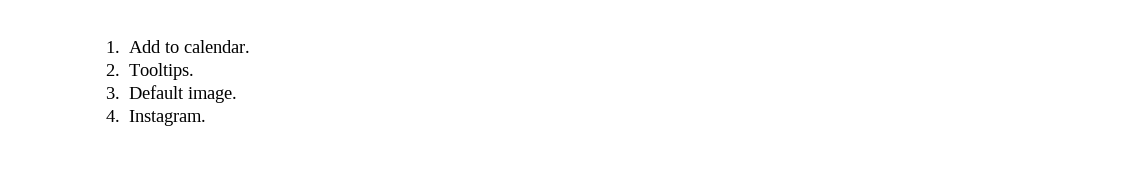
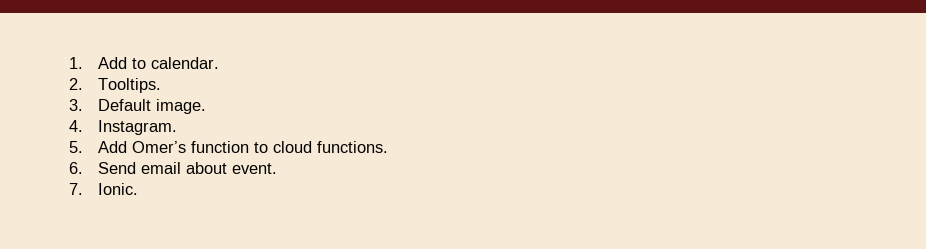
(207, 118) none -> [69,141,389,153] [69,162,278,174] [69,183,139,195] // 5. Add Omer’s function to cloud functions. // 6. Send email about event. // 7. Ionic.

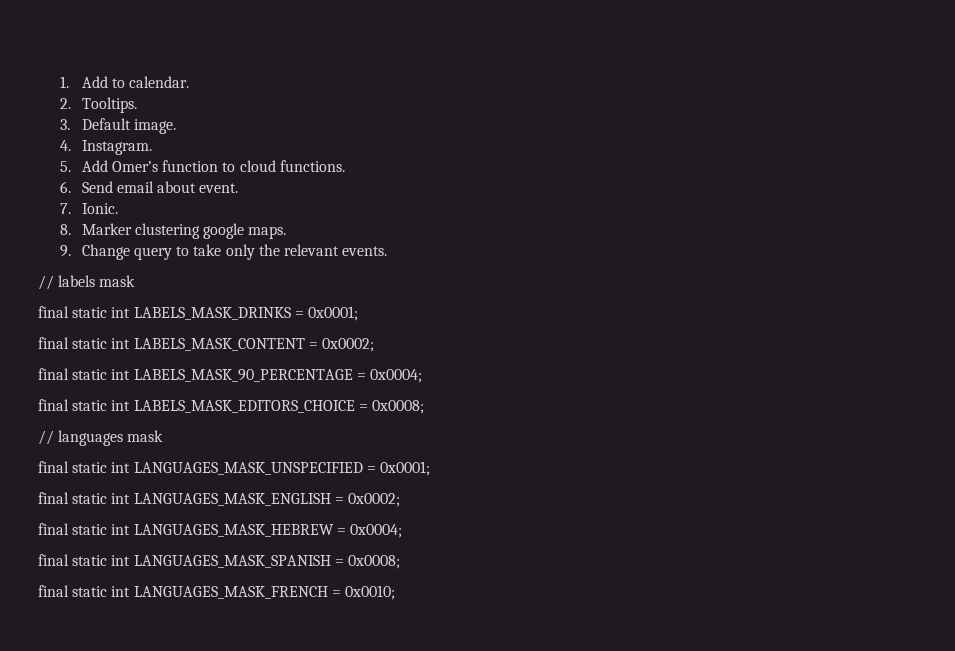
(139, 189) none -> [59,223,287,239] [59,244,388,260] [38,275,136,290] [38,306,358,321] [38,337,374,352] [38,368,422,383] [38,399,424,414] [38,430,164,446] [38,461,430,476] [38,492,400,507] [38,523,402,538] [38,554,400,569] [38,585,395,600] // 8. Marker clustering google maps. // 9. Change query to take only the relevant events. // // labels mask // final static int LABELS_MASK_DRINKS = 0x0001; // final static int LABELS_MASK_CONTENT = 0x0002; // final static int LABELS_MASK_90_PERCENTAGE = 0x0004; // final static int LABELS_MASK_EDITORS_CHOICE = 0x0008; // // languages mask // final static int LANGUAGES_MASK_UNSPECIFIED = 0x0001; // final static int LANGUAGES_MASK_ENGLISH = 0x0002; // final static int LANGUAGES_MASK_HEBREW = 0x0004; // final static int LANGUAGES_MASK_SPANISH = 0x0008; // final static int LANGUAGES_MASK_FRENCH = 0x0010;

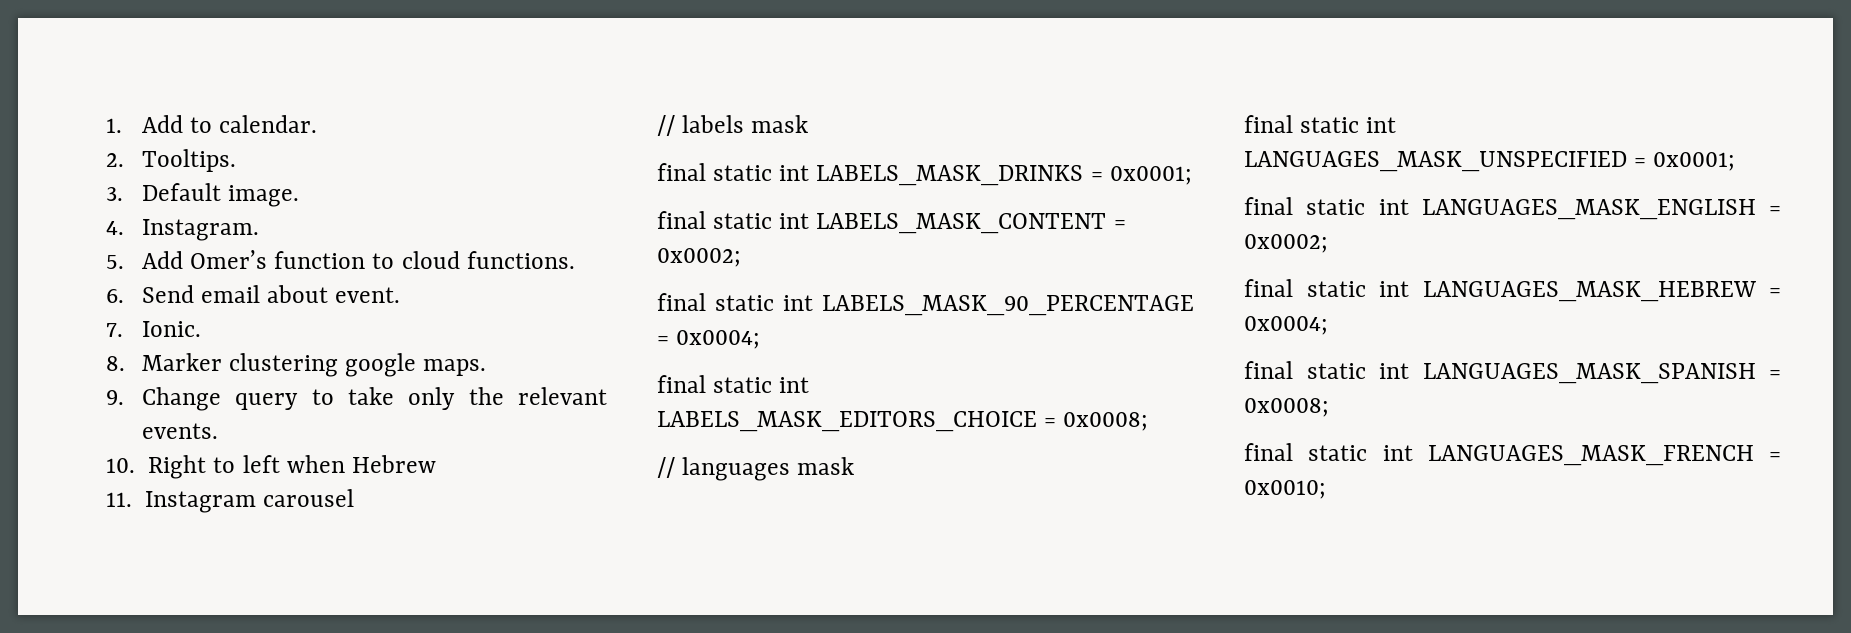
(388, 251) none -> [105,455,436,479] [105,489,355,513] // 10. Right to left when Hebrew // 11. Instagram carousel

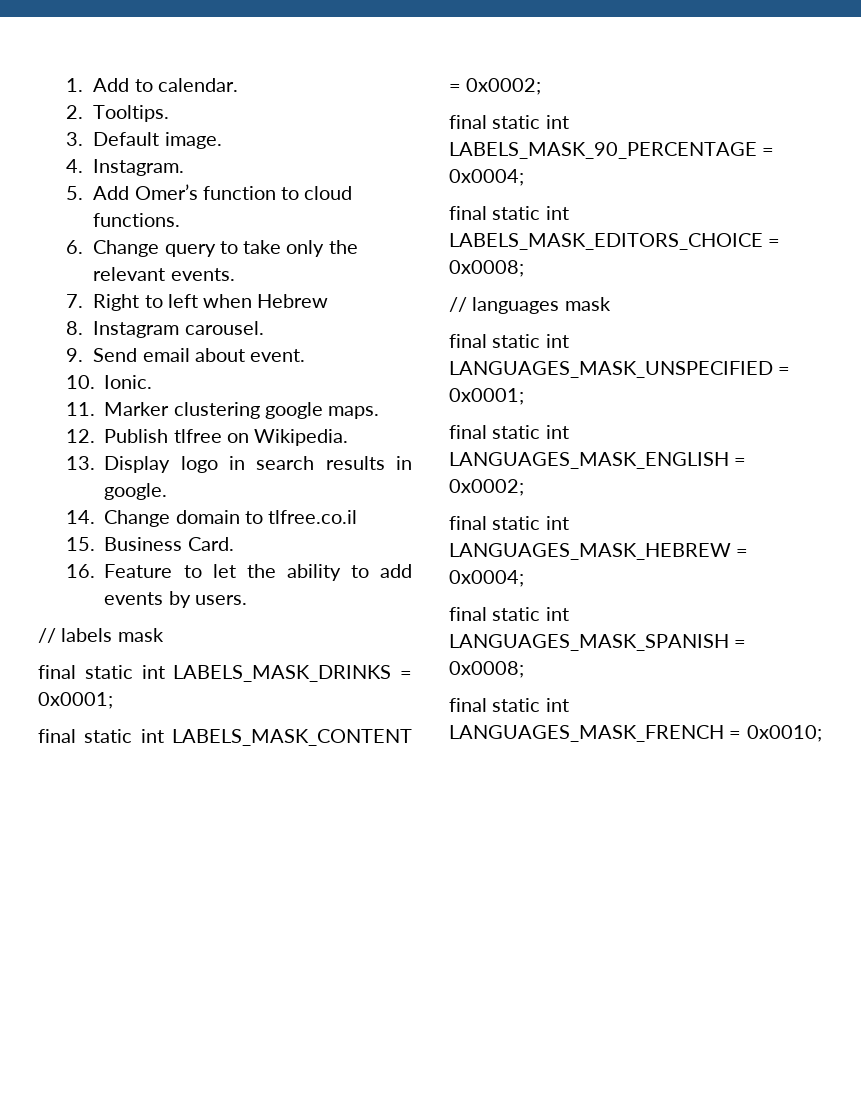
[141,285,401,303] [105,321,201,337] [105,353,487,377] [105,390,124,405] Send email about event. // 7. Ionic. // 8. Marker clustering google maps. // 9. -> (83, 247) none
[105,458,135,473] 10. -> [65,294,83,308] 7.
[105,489,355,513] 11. Instagram carousel -> [65,321,264,338] [65,348,306,362] [65,375,153,389] [65,402,380,419] [65,429,349,446] [65,456,413,473] [104,483,168,500] [65,510,358,527] [65,537,234,551] [65,564,412,581] [104,591,247,608] 8. Instagram carousel. // 9. Send email about event. // 10. Ionic. // 11. Marker clustering google maps. // 12. Publish tlfree on Wikipedia. // 13. Display logo in search results in google. // 14. Change domain to tlfree.co.il // 15. Business Card. // 16. Feature to let the ability to add events by users.

